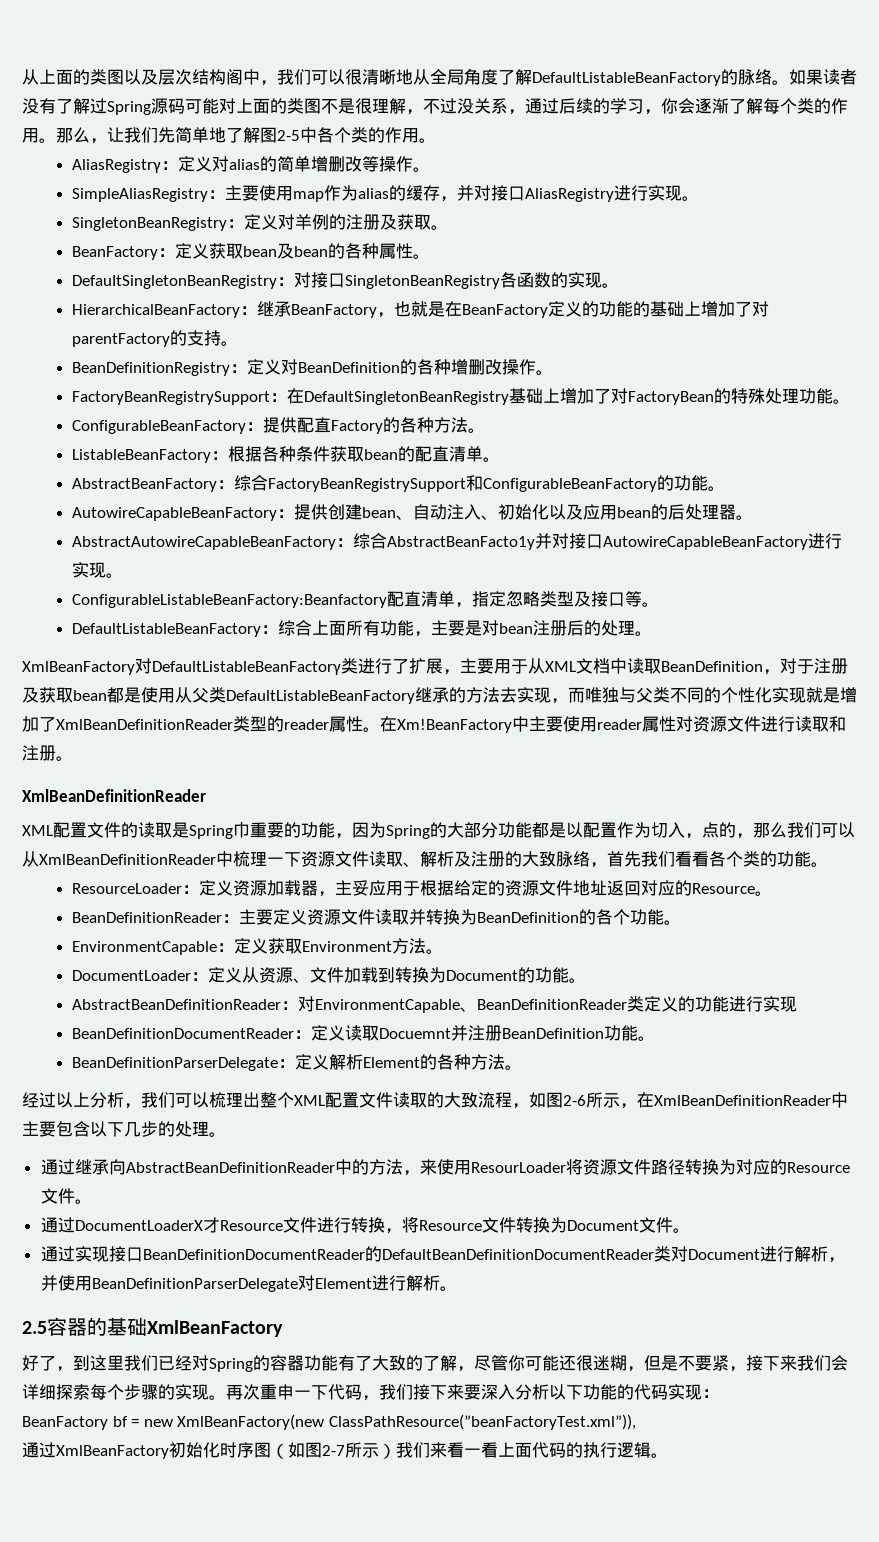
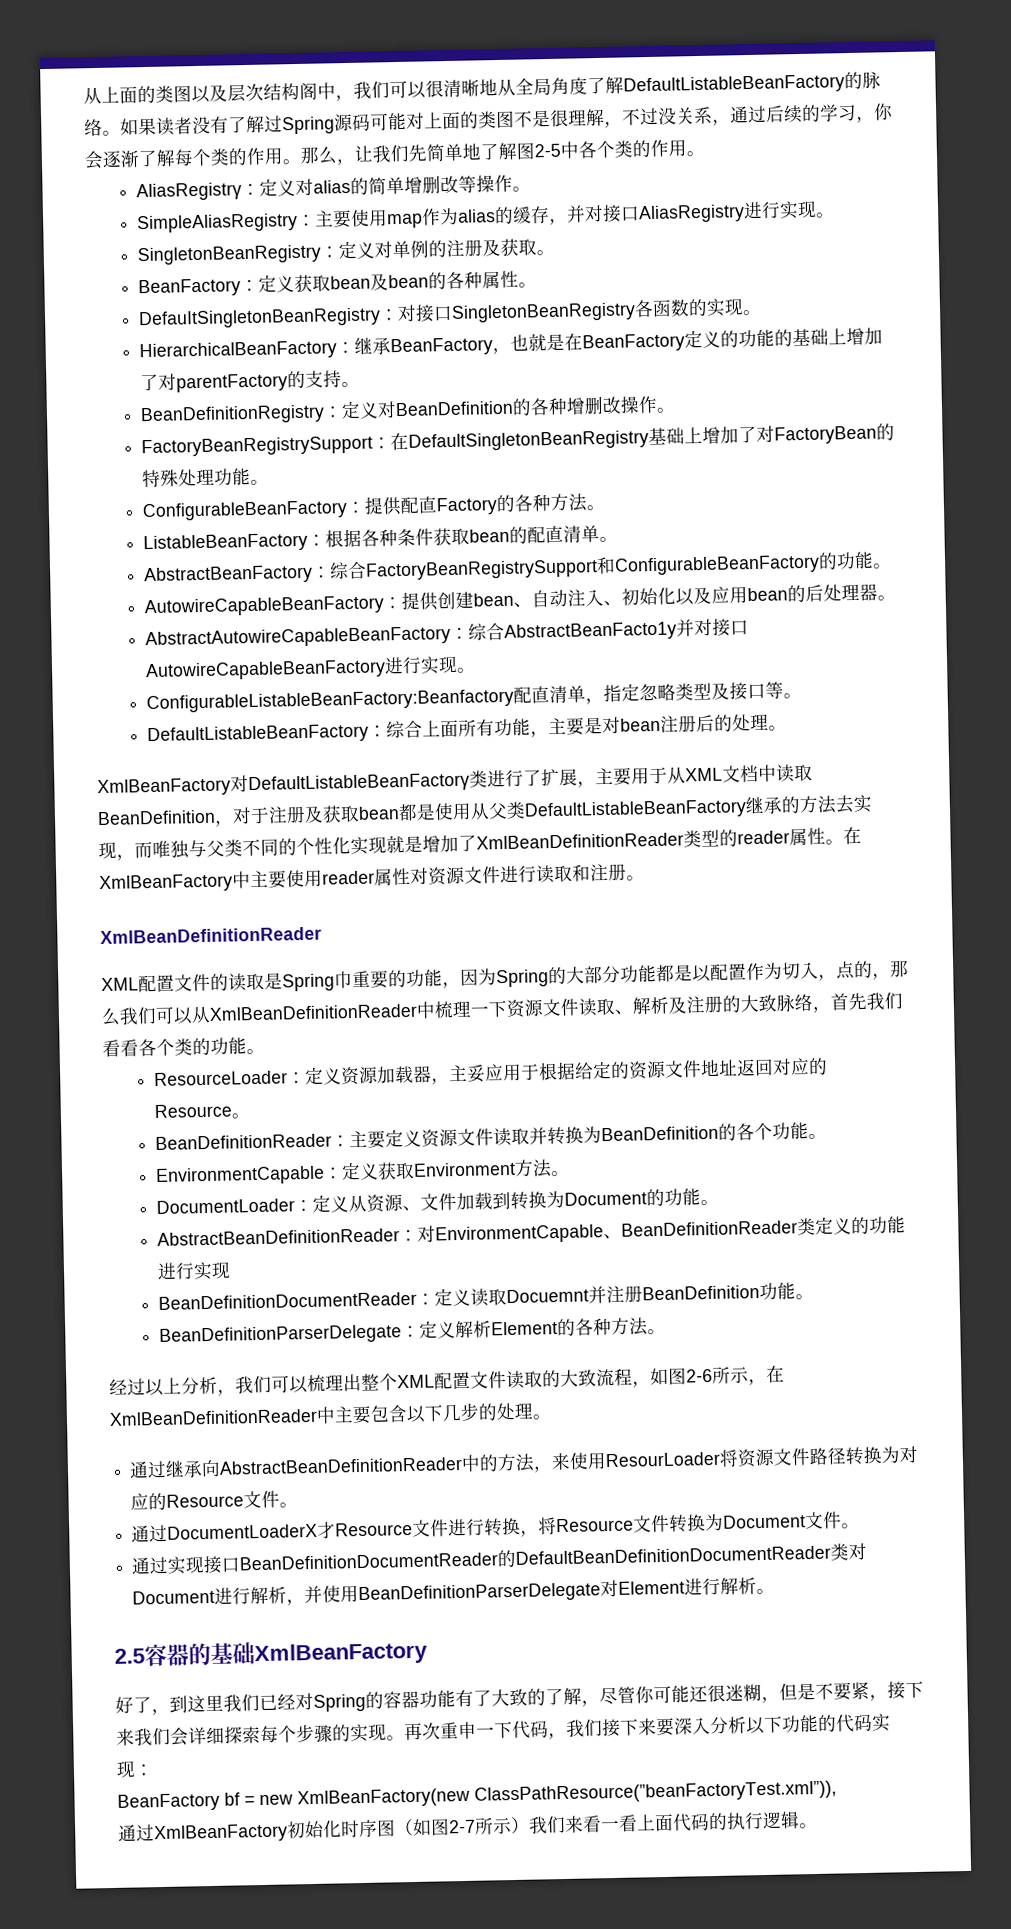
[295,214,313,230] 羊 -> [391,240,411,259] 单
[397,719,512,733] Xm!BeanFactory -> [99,873,233,894] XmlBeanFactory

